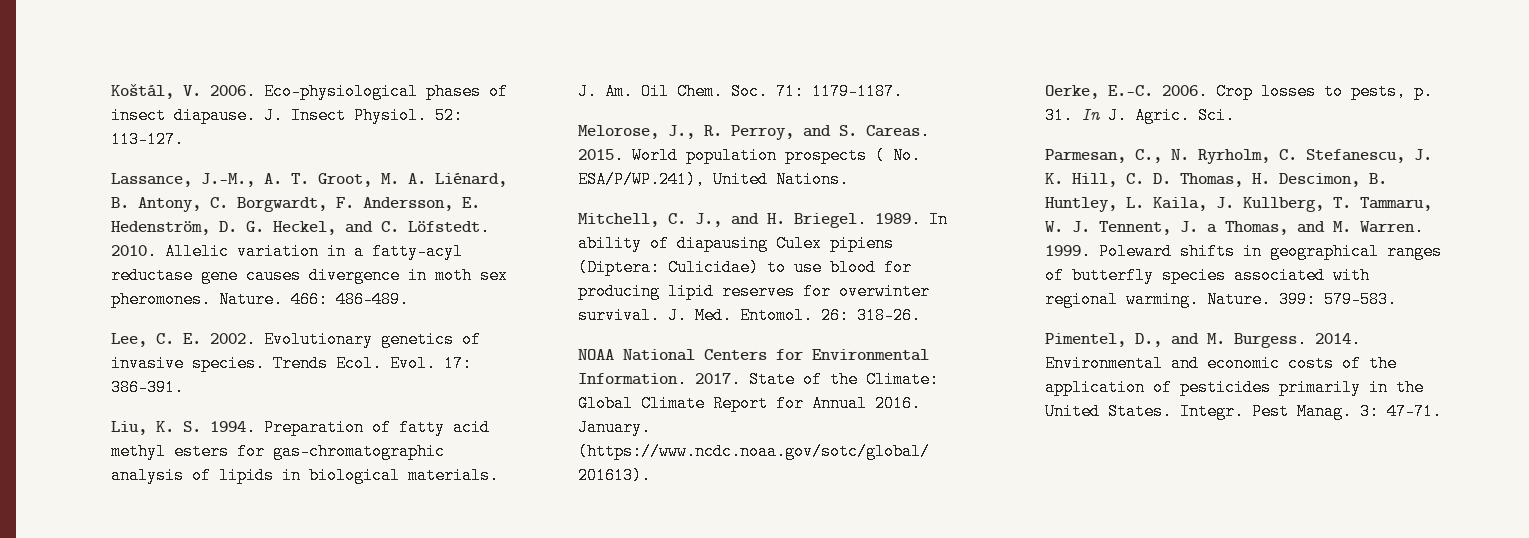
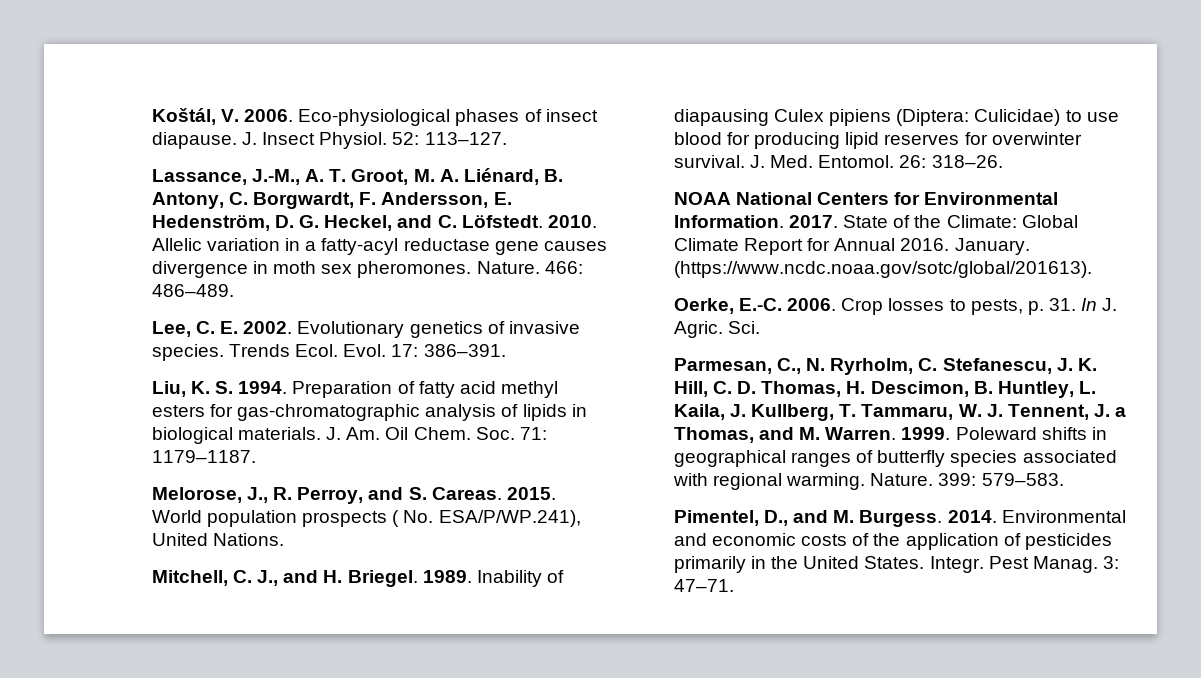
[929,211,949,228] [578,235,643,252] In ability -> [476,570,542,587] Inability

